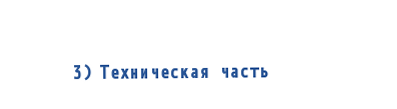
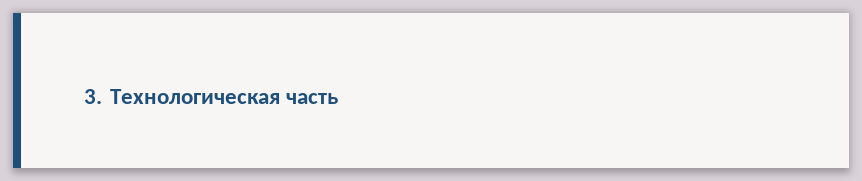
[72,63,210,82] 3) Техническая -> [84,89,280,104] 3. Технологическая

